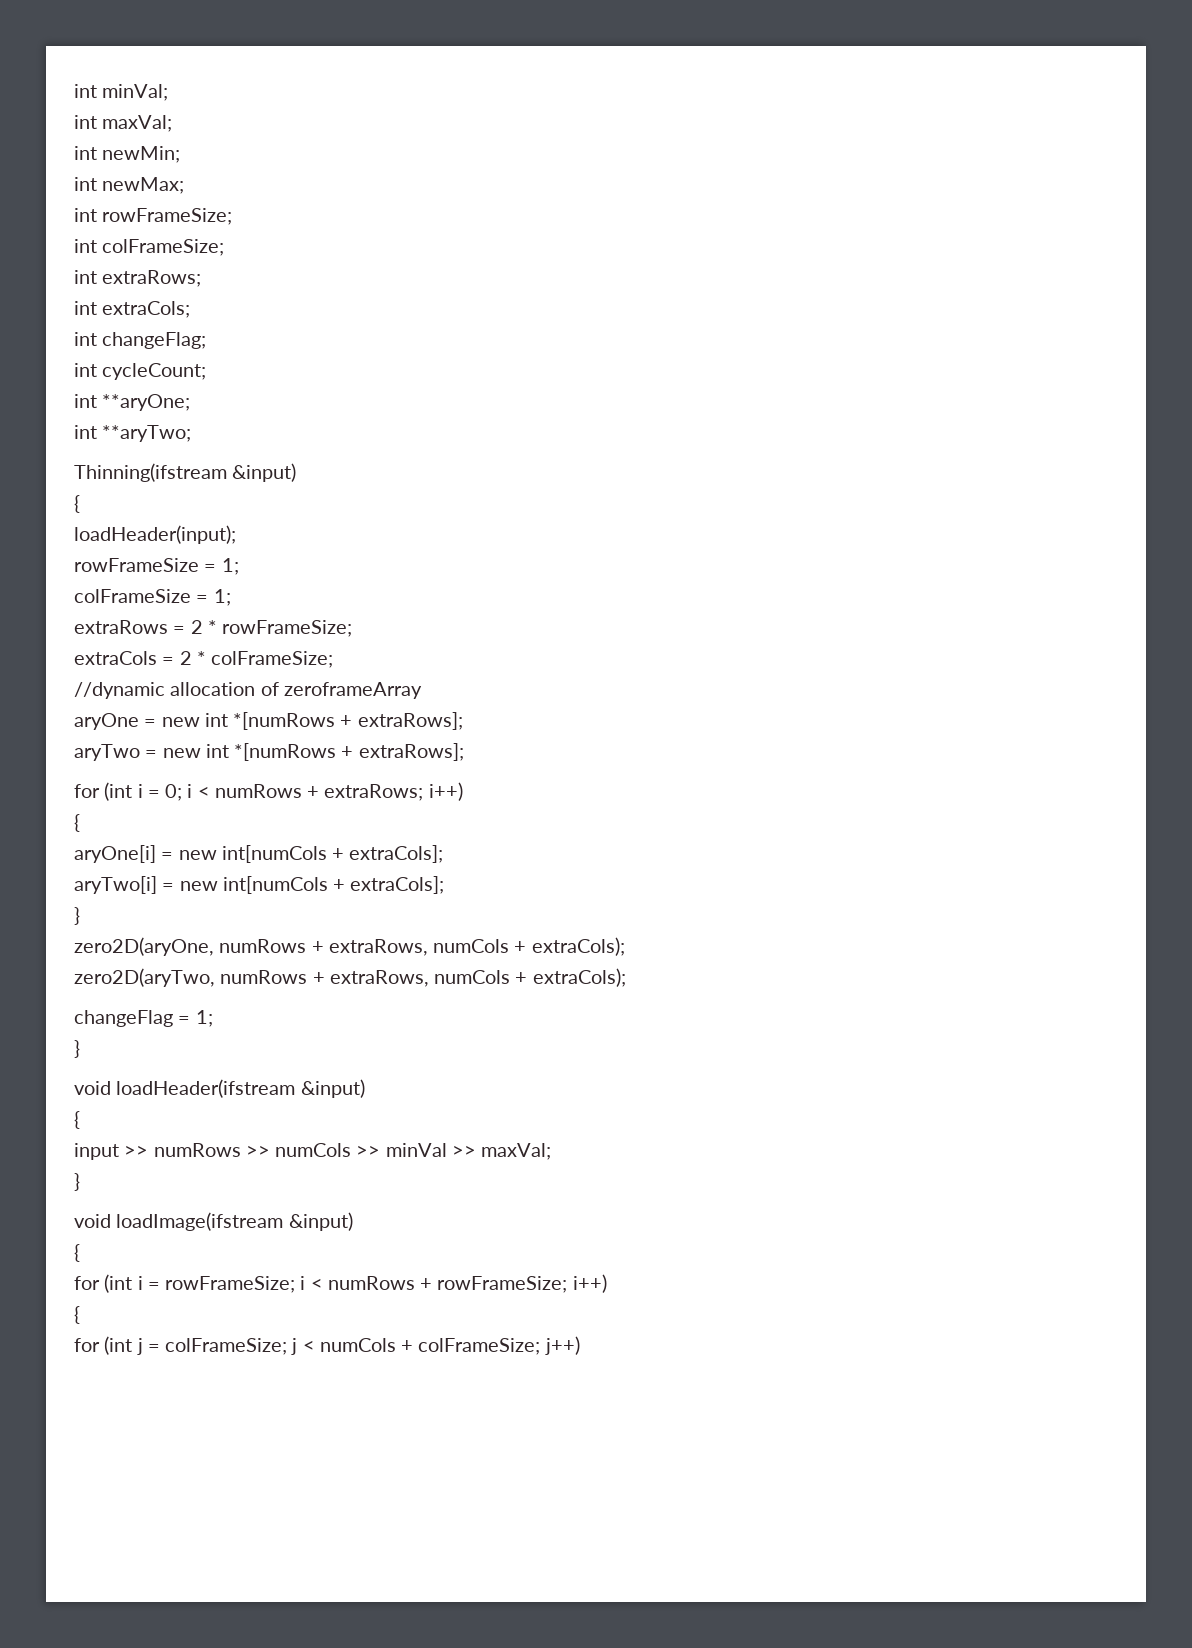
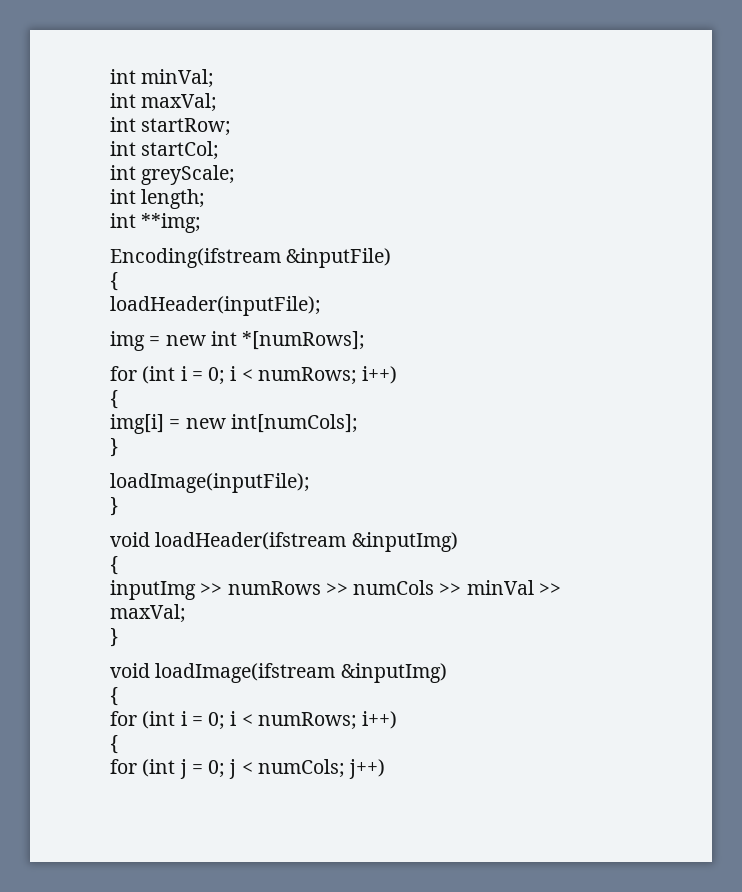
[102,146,181,163] [74,177,185,194] [74,208,233,225] [74,239,225,256] [74,270,202,287] [74,301,191,318] [74,332,207,349] [74,363,207,380] [74,394,191,411] [74,425,192,442] [74,463,297,482] [74,495,80,513] [74,525,236,544] [74,558,239,575] [74,589,231,606] [74,620,353,637] [74,651,334,668] [74,682,422,699] [74,712,463,730] [74,743,464,761] [74,782,463,801] [74,814,80,832] [74,845,444,863] [74,876,445,894] [74,907,80,925] [74,937,625,956] [74,968,626,987] [74,1010,213,1027] newMin; // int newMax; // int rowFrameSize; // int colFrameSize; // int extraRows; // int extraCols; // int changeFlag; // int cycleCount; // int **aryOne; // int **aryTwo; // Thinning(ifstream &input) // { // loadHeader(input); // rowFrameSize = 1; // colFrameSize = 1; // extraRows = 2 * rowFrameSize; // extraCols = 2 * colFrameSize; // //dynamic allocation of zeroframeArray // aryOne = new int *[numRows + extraRows]; // aryTwo = new int *[numRows + extraRows]; // for (int i = 0; i < numRows + extraRows; i++) // { // aryOne[i] = new int[numCols + extraCols]; // aryTwo[i] = new int[numCols + extraCols]; // } // zero2D(aryOne, numRows + extraRows, numCols + extraCols); // zero2D(aryTwo, numRows + extraRows, numCols + extraCols); // changeFlag = 1; -> [141,118,232,136] [110,141,220,160] [110,165,236,185] [110,189,206,209] [110,213,202,233] [110,248,392,268] [110,272,118,291] [110,296,321,316] [110,331,366,351] [110,366,398,385] [110,390,118,409] [110,414,358,434] [110,438,118,457] [110,473,310,493] startRow; // int startCol; // int greyScale; // int length; // int **img; // Encoding(ifstream &inputFile) // { // loadHeader(inputFile); // img = new int *[numRows]; // for (int i = 0; i < numRows; i++) // { // img[i] = new int[numCols]; // } // loadImage(inputFile);
[300,1079,365,1098] [74,1111,80,1129] [74,1143,119,1160] &input) // { // input -> [351,532,458,552] [110,556,118,575] [110,580,196,600] &inputImg) // { // inputImg
[288,1212,353,1231] &input) -> [340,663,447,683] &inputImg)
[165,1276,568,1293] rowFrameSize; i < numRows + rowFrameSize; -> [208,711,357,730] 0; i < numRows;
[165,1338,288,1355] colFrameSize; -> [208,760,226,778] 0;
[319,1338,541,1355] numCols + colFrameSize; -> [257,759,345,778] numCols;

